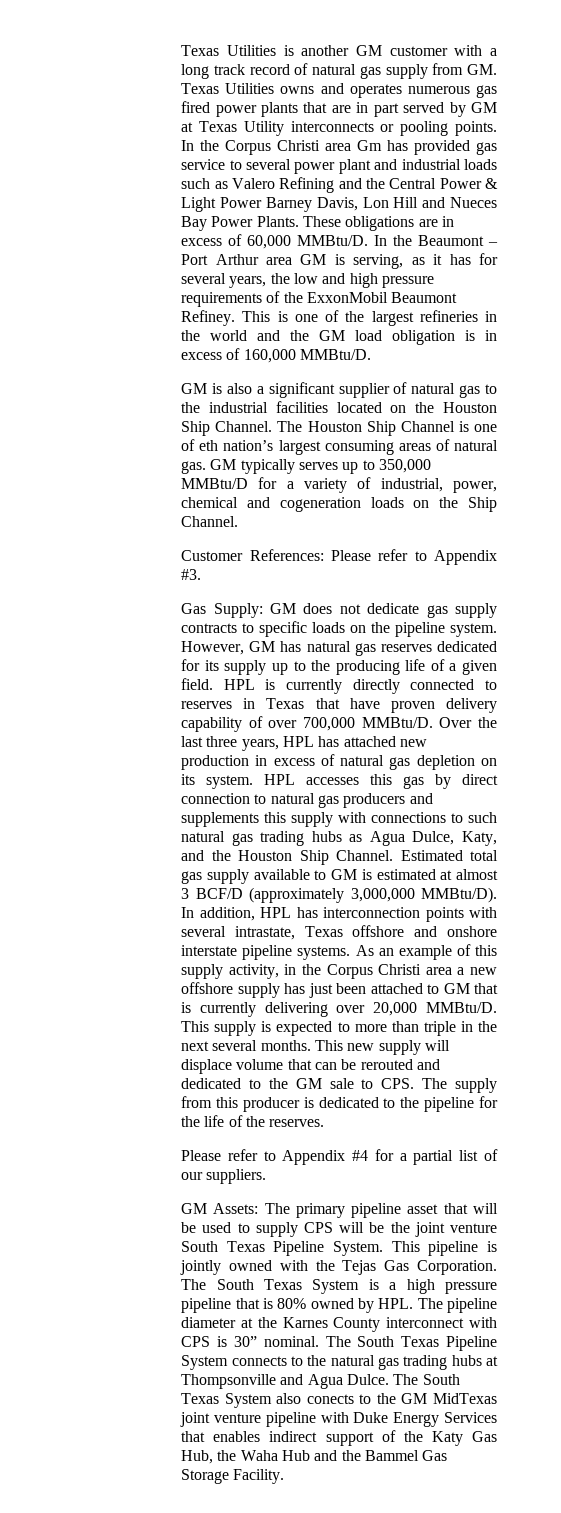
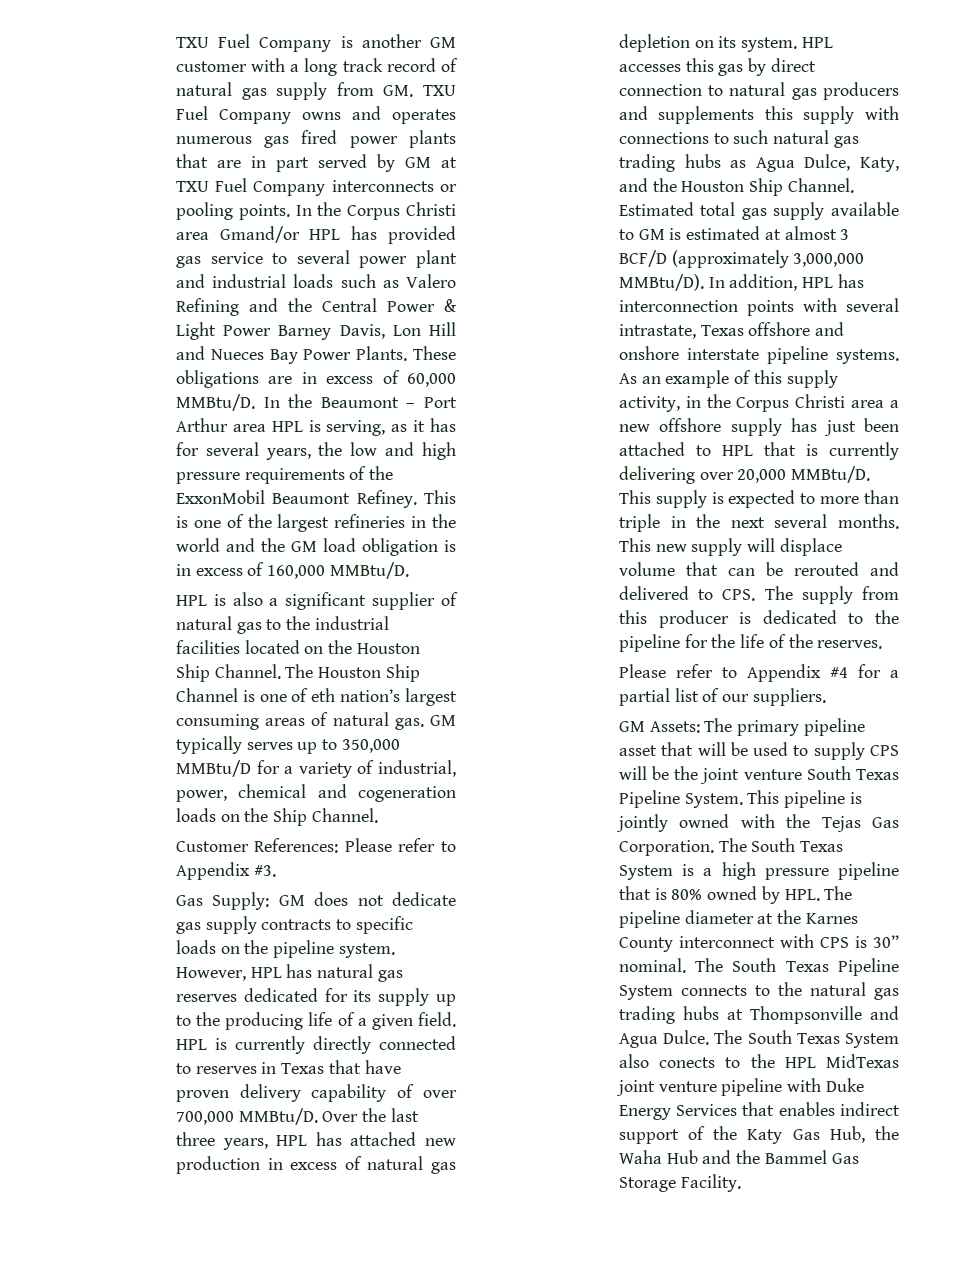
[181,45,276,56] Texas Utilities -> [175,34,332,52] TXU Fuel Company
[181,83,275,94] Texas Utilities -> [423,85,457,96] [175,106,291,124] TXU Fuel Company
[198,121,284,136] Texas Utility -> [175,178,326,196] TXU Fuel Company
[357,140,383,151] Gm -> [219,226,341,243] Gmand/or HPL
[300,254,327,265] GM -> [271,421,303,432] HPL
[181,383,208,394] GM -> [175,595,207,606] HPL
[249,641,276,652] GM -> [250,967,282,978] HPL
[443,983,470,994] GM -> [721,445,753,456] HPL
[181,1078,354,1089] dedicated to the GM sale -> [618,586,689,600] delivered
[401,1393,428,1404] GM -> [784,1057,816,1068] HPL

